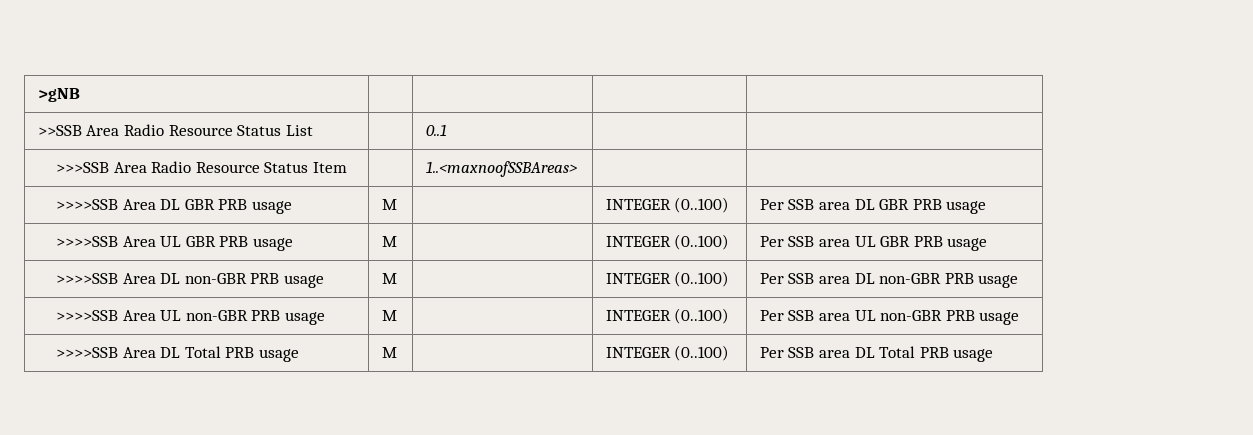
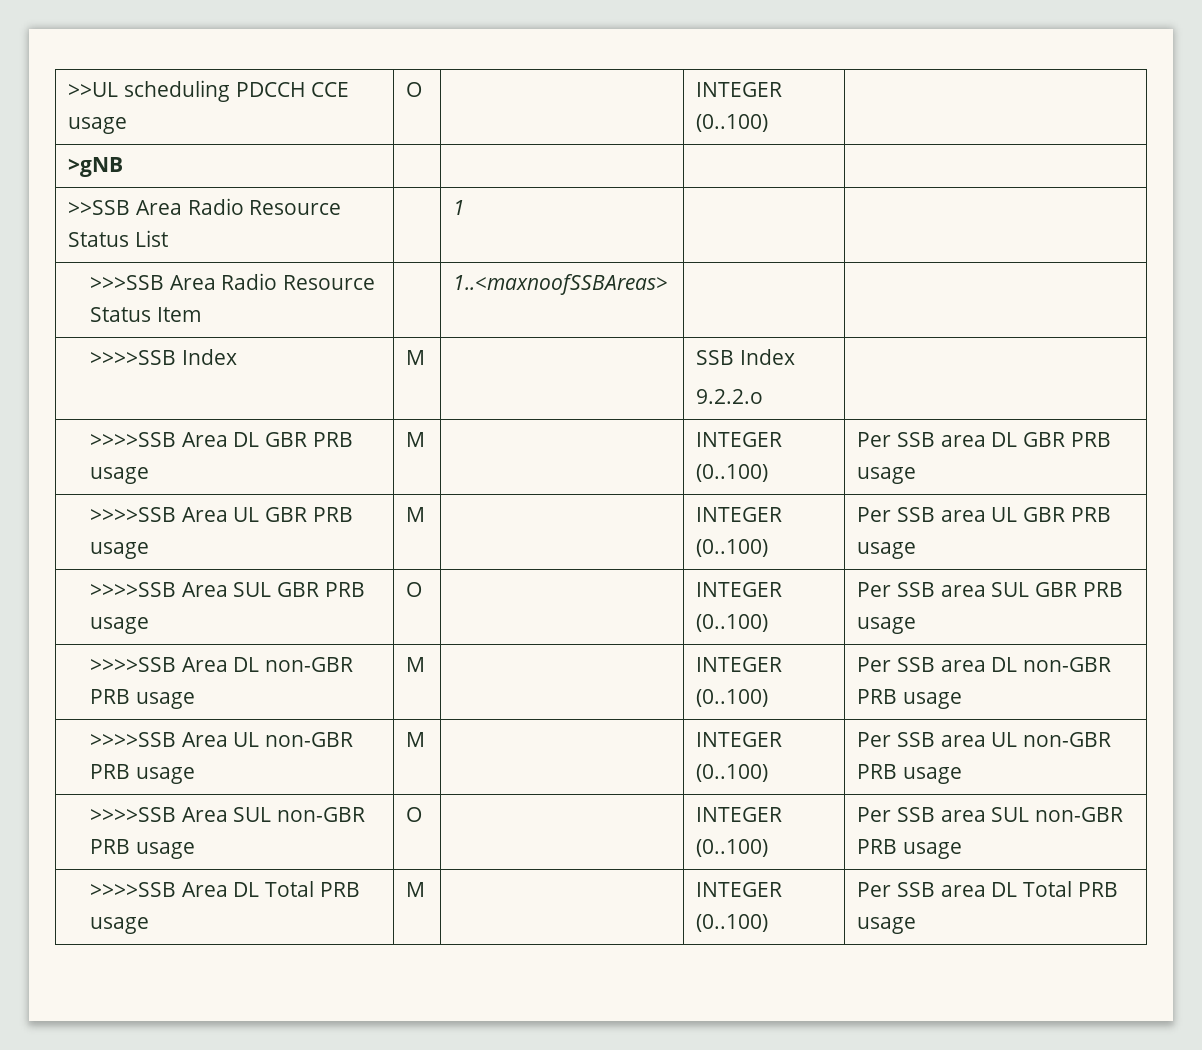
(37, 95) none -> [68,80,350,102] [68,117,128,134] [406,82,423,97] [696,82,783,97] [696,114,769,132] >>UL scheduling PDCCH CCE usage | O | | INTEGER (0..100) | //
[425,124,447,136] 0..1 -> [453,200,466,215] 1
(577, 169) none -> [90,349,237,365] [406,350,426,365] [696,349,796,365] [696,389,764,404] // >>>>SSB Index | M | | SSB Index // 9.2.2.o |
(988, 244) none -> [90,582,365,597] [90,617,150,634] [406,582,423,597] [696,582,783,597] [696,614,769,632] [857,582,1123,597] [857,617,917,634] // >>>>SSB Area SUL GBR PRB usage | O | | INTEGER (0..100) | Per SSB area SUL GBR PRB usage
(1020, 318) none -> [90,807,366,822] [90,839,195,859] [406,807,423,822] [696,807,783,822] [696,839,769,857] [857,807,1124,822] [857,839,963,859] // >>>>SSB Area SUL non-GBR PRB usage | O | | INTEGER (0..100) | Per SSB area SUL non-GBR PRB usage

